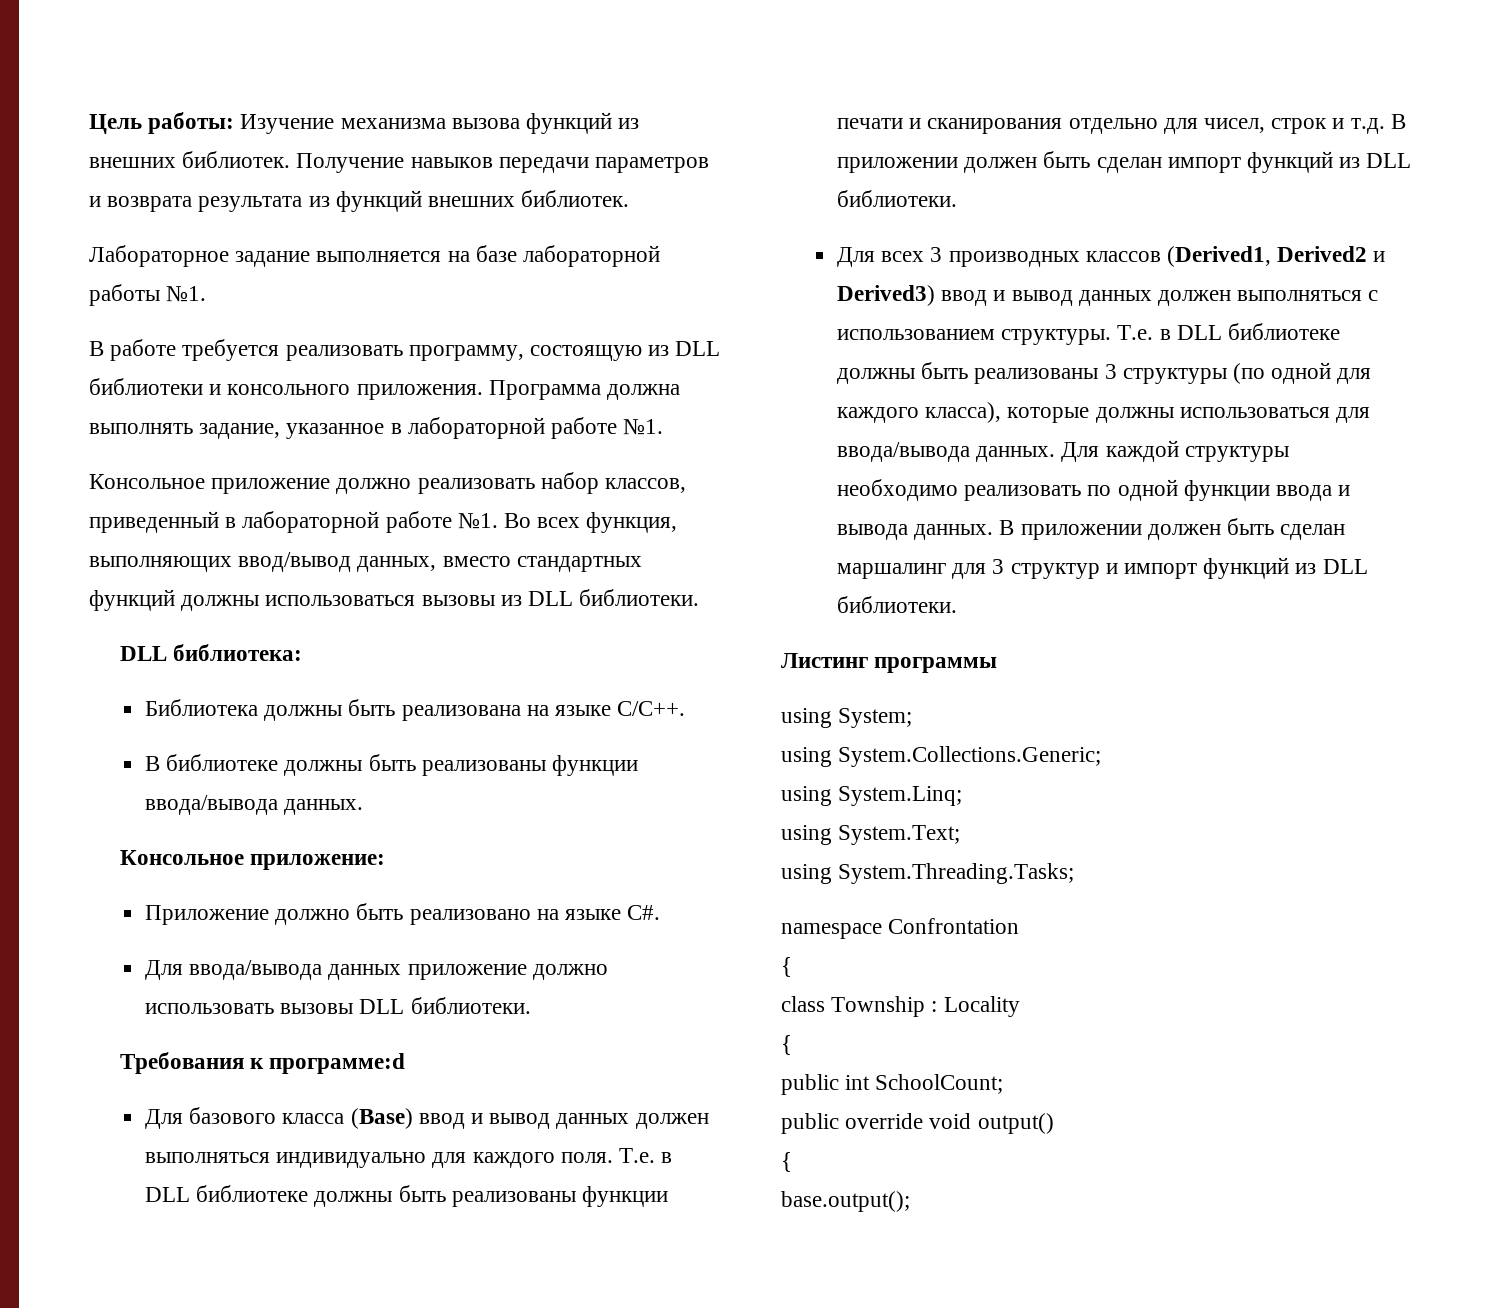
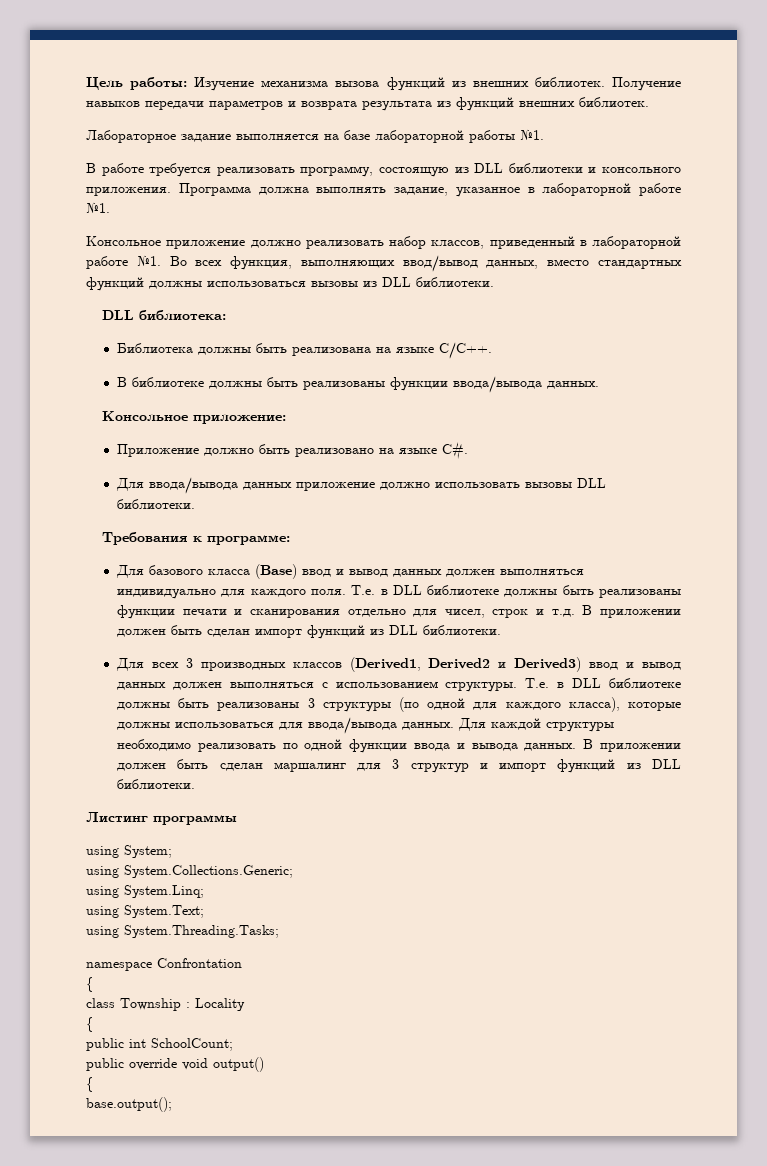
[269,1053,406,1074] программе:d -> [206,534,290,545] программе:

